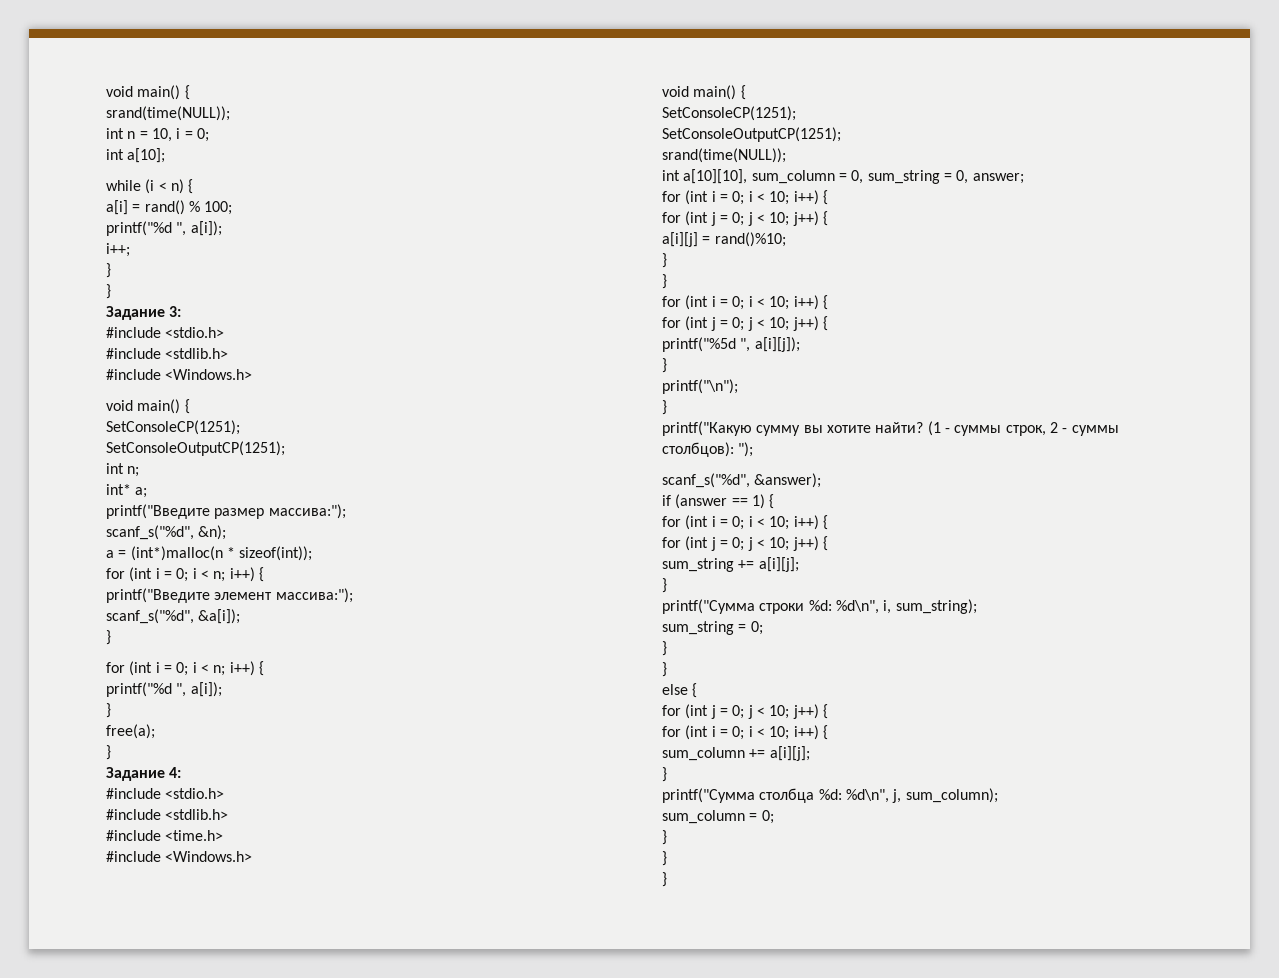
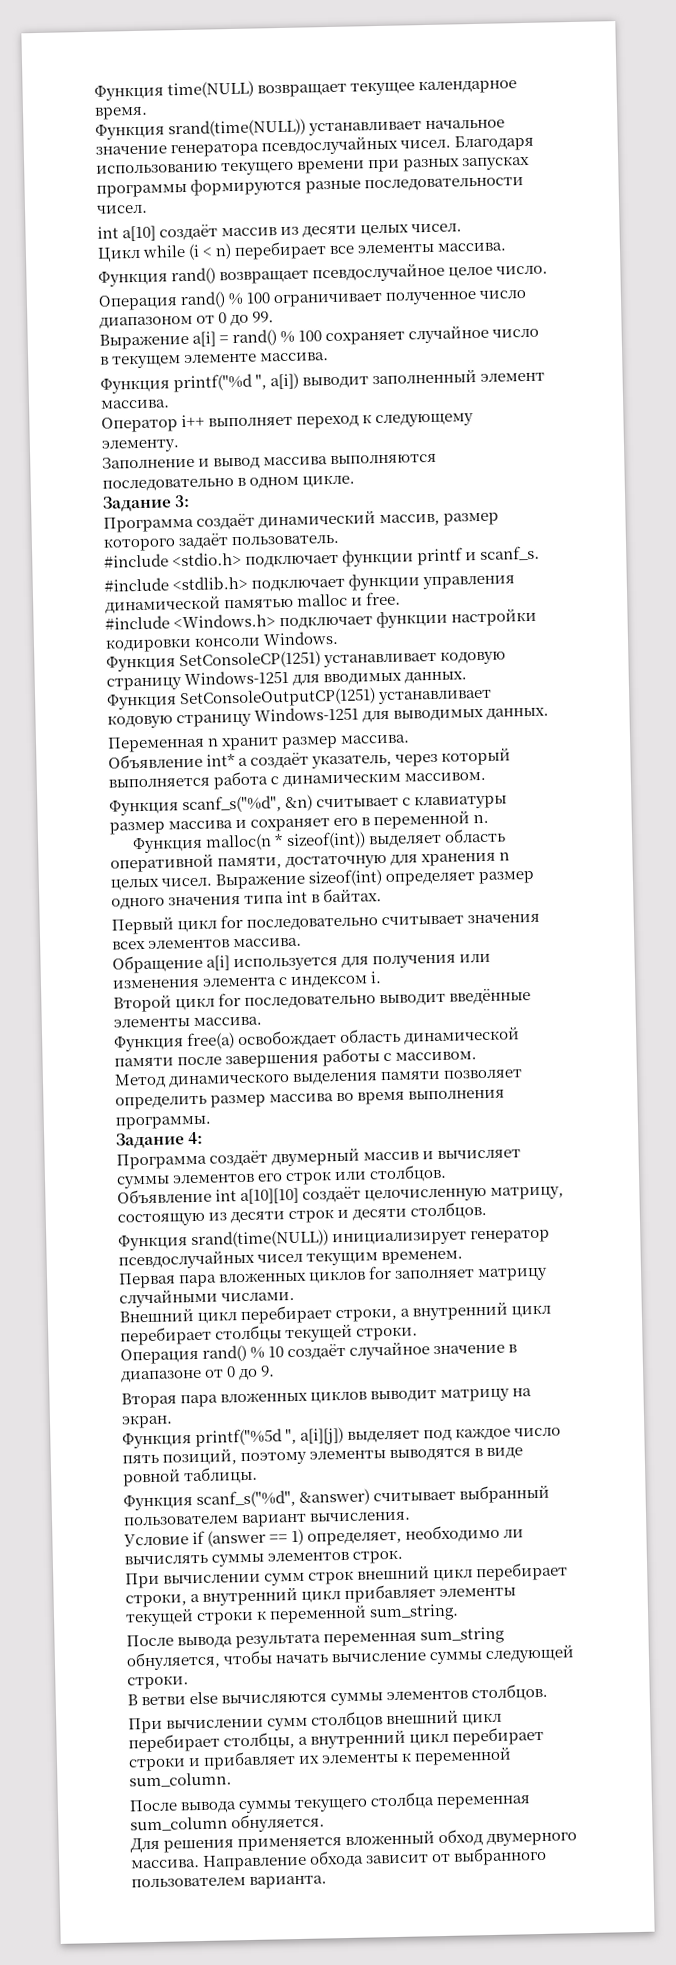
[106,85,190,100] [106,106,230,121] [106,128,209,142] [106,148,166,163] [106,179,194,194] [106,200,233,215] [106,221,222,236] [106,243,130,257] [106,263,111,278] [106,284,111,299] [106,306,182,320] [106,327,225,338] [106,348,229,359] [106,369,253,380] [106,399,190,414] [106,420,240,435] [106,441,285,456] [106,463,140,477] [106,484,148,498] [106,504,346,519] [106,525,227,540] [106,546,313,561] [106,567,264,582] [106,588,353,603] [106,609,241,624] [106,630,111,645] [106,661,264,676] [106,682,222,697] [106,703,111,718] [106,724,155,739] [106,745,111,760] [106,767,182,781] [106,788,225,799] [106,809,229,820] [106,830,224,841] [106,851,253,862] [662,85,746,100] [662,106,796,121] [662,127,841,142] [662,148,786,163] [662,169,1024,184] [662,190,828,205] [662,211,828,226] [662,232,786,247] [662,253,667,268] [662,274,667,289] [662,295,828,310] [662,316,828,331] [662,337,800,352] [662,358,667,373] [662,379,738,394] [662,400,667,415] [662,421,1119,436] [662,442,754,457] [662,473,822,488] [662,494,775,509] [662,515,828,530] [662,536,828,551] [662,557,799,572] [662,578,667,593] [662,599,977,614] [662,621,763,635] [662,641,667,656] [662,662,667,677] [662,683,698,698] [662,704,828,719] [662,725,828,740] [662,746,810,761] [662,767,667,782] [662,788,998,803] [662,810,774,824] [662,830,667,845] [662,851,667,866] [662,872,667,887] void main() { // srand(time(NULL)); // int n = 10, i = 0; // int a[10]; // while (i < n) { // a[i] = rand() % 100; // printf("%d ", a[i]); // i++; // } // } // Задание 3: // #include <stdio.h> // #include <stdlib.h> // #include <Windows.h> // void main() { // SetConsoleCP(1251); // SetConsoleOutputCP(1251); // int n; // int* a; // printf("Введите размер массива:"); // scanf_s("%d", &n); // a = (int*)malloc(n * sizeof(int)); // for (int i = 0; i < n; i++) { // printf("Введите элемент массива:"); // scanf_s("%d", &a[i]); // } // for (int i = 0; i < n; i++) { // printf("%d ", a[i]); // } // free(a); // } // Задание 4: // #include <stdio.h> // #include <stdlib.h> // #include <time.h> // #include <Windows.h> // void main() { // SetConsoleCP(1251); // SetConsoleOutputCP(1251); // srand(time(NULL)); // int a[10][10], sum_column = 0, sum_string = 0, answer; // for (int i = 0; i < 10; i++) { // for (int j = 0; j < 10; j++) { // a[i][j] = rand()%10; // } // } // for (int i = 0; i < 10; i++) { // for (int j = 0; j < 10; j++) { // printf("%5d ", a[i][j]); // } // printf("\n"); // } // printf("Какую сумму вы хотите найти? (1 - суммы строк, 2 - суммы столбцов): "); // scanf_s("%d", &answer); // if (answer == 1) { // for (int i = 0; i < 10; i++) { // for (int j = 0; j < 10; j++) { // sum_string += a[i][j]; // } // printf("Сумма строки %d: %d\n", i, sum_string); // sum_string = 0; // } // } // else { // for (int j = 0; j < 10; j++) { // for (int i = 0; i < 10; i++) { // sum_column += a[i][j]; // } // printf("Сумма столбца %d: %d\n", j, sum_column); // sum_column = 0; // } // } // } -> [94,79,518,101] [94,106,148,120] [95,118,506,140] [95,134,535,158] [96,155,531,176] [96,176,525,198] [96,204,148,214] [97,223,463,242] [97,241,507,263] [98,262,549,287] [98,289,527,311] [99,311,275,329] [99,324,540,350] [100,352,330,369] [100,368,546,394] [100,399,170,409] [101,413,475,433] [101,439,180,453] [102,453,438,470] [102,474,356,492] [102,494,191,512] [103,510,500,533] [103,533,340,552] [104,545,541,568] [104,573,516,592] [105,591,402,614] [105,607,538,630] [105,630,340,653] [106,650,507,672] [106,669,468,691] [107,687,493,710] [107,706,550,729] [107,734,411,753] [108,747,512,769] [108,771,487,790] [109,794,508,816] [109,810,490,835] [132,828,506,854] [110,852,511,873] [110,869,535,891] [111,888,383,910] [111,913,541,935] [112,937,303,950] [112,953,492,974] [112,971,383,989] [113,988,532,1013] [113,1016,263,1028] [114,1026,521,1052] [114,1048,478,1069] [114,1069,523,1089] [115,1089,506,1110] [115,1115,211,1130] [116,1131,204,1149] [116,1147,522,1170] [116,1164,448,1189] [117,1186,565,1205] [117,1201,488,1227] [118,1229,551,1251] [118,1249,464,1270] [118,1265,549,1289] [119,1288,296,1308] [119,1301,552,1325] [120,1323,419,1346] [120,1341,518,1365] [120,1365,276,1383] [121,1388,533,1409] [121,1414,173,1429] [122,1426,562,1449] [122,1447,524,1466] [122,1466,259,1487] [123,1484,551,1511] [123,1511,412,1528] [123,1524,525,1547] [124,1549,404,1567] [125,1562,569,1589] [125,1584,517,1608] [125,1603,460,1627] [126,1626,506,1649] [126,1644,576,1671] [127,1675,189,1690] [127,1683,549,1706] [128,1709,503,1734] [128,1726,545,1753] [128,1746,513,1772] [129,1772,232,1788] [129,1792,532,1814] [130,1813,326,1833] [130,1829,578,1854] [131,1846,548,1871] [131,1875,328,1890] Функция time(NULL) возвращает текущее календарное время. // Функция srand(time(NULL)) устанавливает начальное значение генератора псевдослучайных чисел. Благодаря использованию текущего времени при разных запусках программы формируются разные последовательности чисел. // int a[10] создаёт массив из десяти целых чисел. // Цикл while (i < n) перебирает все элементы массива. // Функция rand() возвращает псевдослучайное целое число. // Операция rand() % 100 ограничивает полученное число диапазоном от 0 до 99. // Выражение a[i] = rand() % 100 сохраняет случайное число в текущем элементе массива. // Функция printf("%d ", a[i]) выводит заполненный элемент массива. // Оператор i++ выполняет переход к следующему элементу. // Заполнение и вывод массива выполняются последовательно в одном цикле. // Задание 3: // Программа создаёт динамический массив, размер которого задаёт пользователь. // #include <stdio.h> подключает функции printf и scanf_s. // #include <stdlib.h> подключает функции управления динамической памятью malloc и free. // #include <Windows.h> подключает функции настройки кодировки консоли Windows. // Функция SetConsoleCP(1251) устанавливает кодовую страницу Windows-1251 для вводимых данных. // Функция SetConsoleOutputCP(1251) устанавливает кодовую страницу Windows-1251 для выводимых данных. // Переменная n хранит размер массива. // Объявление int* a создаёт указатель, через который выполняется работа с динамическим массивом. // Функция scanf_s("%d", &n) считывает с клавиатуры размер массива и сохраняет его в переменной n. // Функция malloc(n * sizeof(int)) выделяет область оперативной памяти, достаточную для хранения n целых чисел. Выражение sizeof(int) определяет размер одного значения типа int в байтах. // Первый цикл for последовательно считывает значения всех элементов массива. // Обращение a[i] используется для получения или изменения элемента с индексом i. // Второй цикл for последовательно выводит введённые элементы массива. // Функция free(a) освобождает область динамической памяти после завершения работы с массивом. // Метод динамического выделения памяти позволяет определить размер массива во время выполнения программы. // Задание 4: // Программа создаёт двумерный массив и вычисляет суммы элементов его строк или столбцов. // Объявление int a[10][10] создаёт целочисленную матрицу, состоящую из десяти строк и десяти столбцов. // Функция srand(time(NULL)) инициализирует генератор псевдослучайных чисел текущим временем. // Первая пара вложенных циклов for заполняет матрицу случайными числами. // Внешний цикл перебирает строки, а внутренний цикл перебирает столбцы текущей строки. // Операция rand() % 10 создаёт случайное значение в диапазоне от 0 до 9. // Вторая пара вложенных циклов выводит матрицу на экран. // Функция printf("%5d ", a[i][j]) выделяет под каждое число пять позиций, поэтому элементы выводятся в виде ровной таблицы. // Функция scanf_s("%d", &answer) считывает выбранный пользователем вариант вычисления. // Условие if (answer == 1) определяет, необходимо ли вычислять суммы элементов строк. // При вычислении сумм строк внешний цикл перебирает строки, а внутренний цикл прибавляет элементы текущей строки к переменной sum_string. // После вывода результата переменная sum_string обнуляется, чтобы начать вычисление суммы следующей строки. // В ветви else вычисляются суммы элементов столбцов. // При вычислении сумм столбцов внешний цикл перебирает столбцы, а внутренний цикл перебирает строки и прибавляет их элементы к переменной sum_column. // После вывода суммы текущего столбца переменная sum_column обнуляется. // Для решения применяется вложенный обход двумерного массива. Направление обхода зависит от выбранного пользователем варианта.

